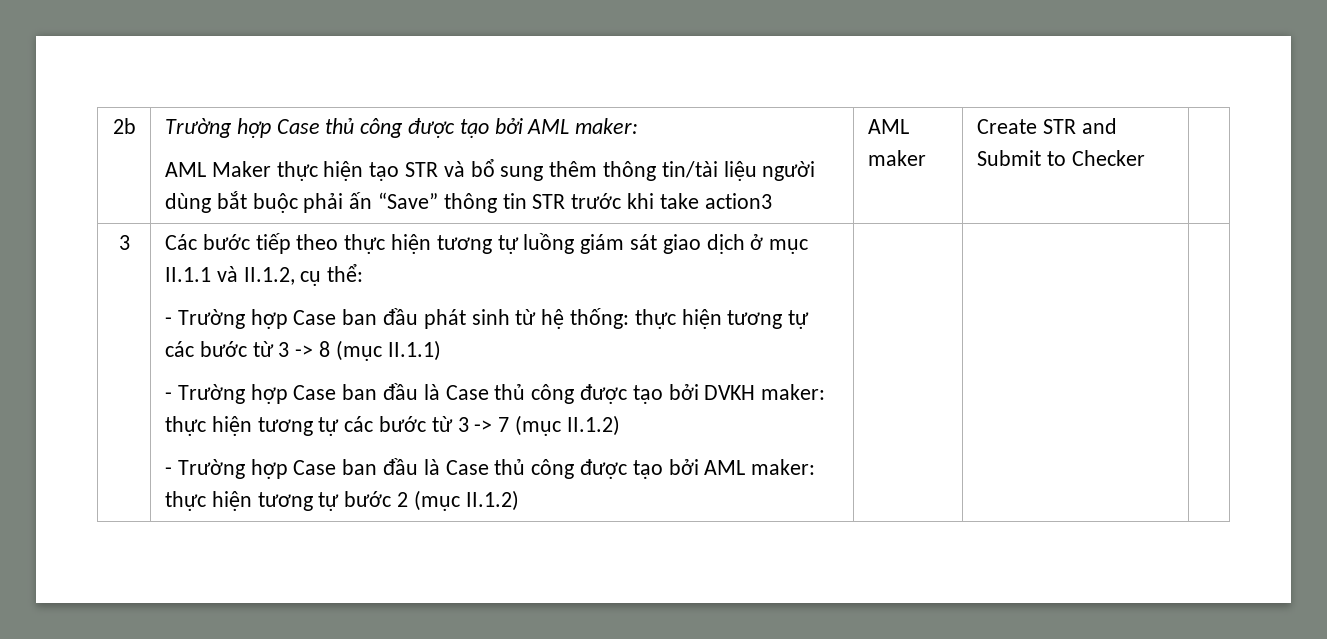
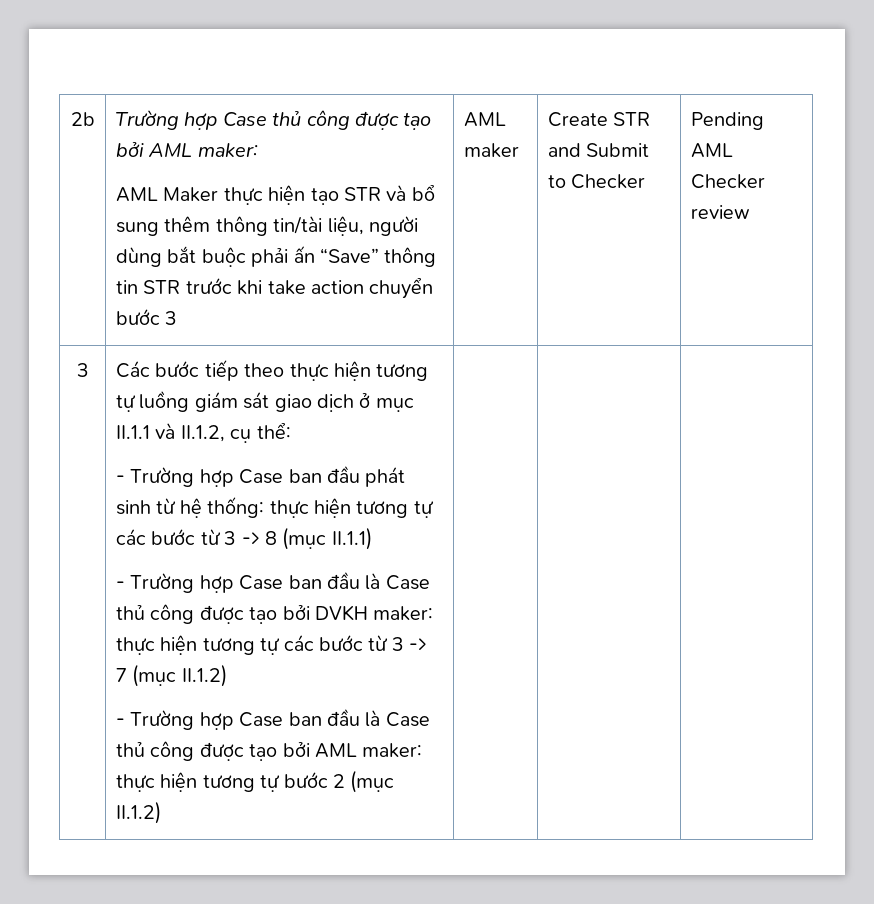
[723,161,757,181] liệu -> [327,216,364,236] liệu,
[704,193,772,209] action3 -> [310,278,434,299] [115,309,178,325] action chuyển bước 3
(1145, 158) none -> [690,112,764,130] [690,143,733,158] [690,174,765,189] [690,205,750,219] Pending AML Checker review

